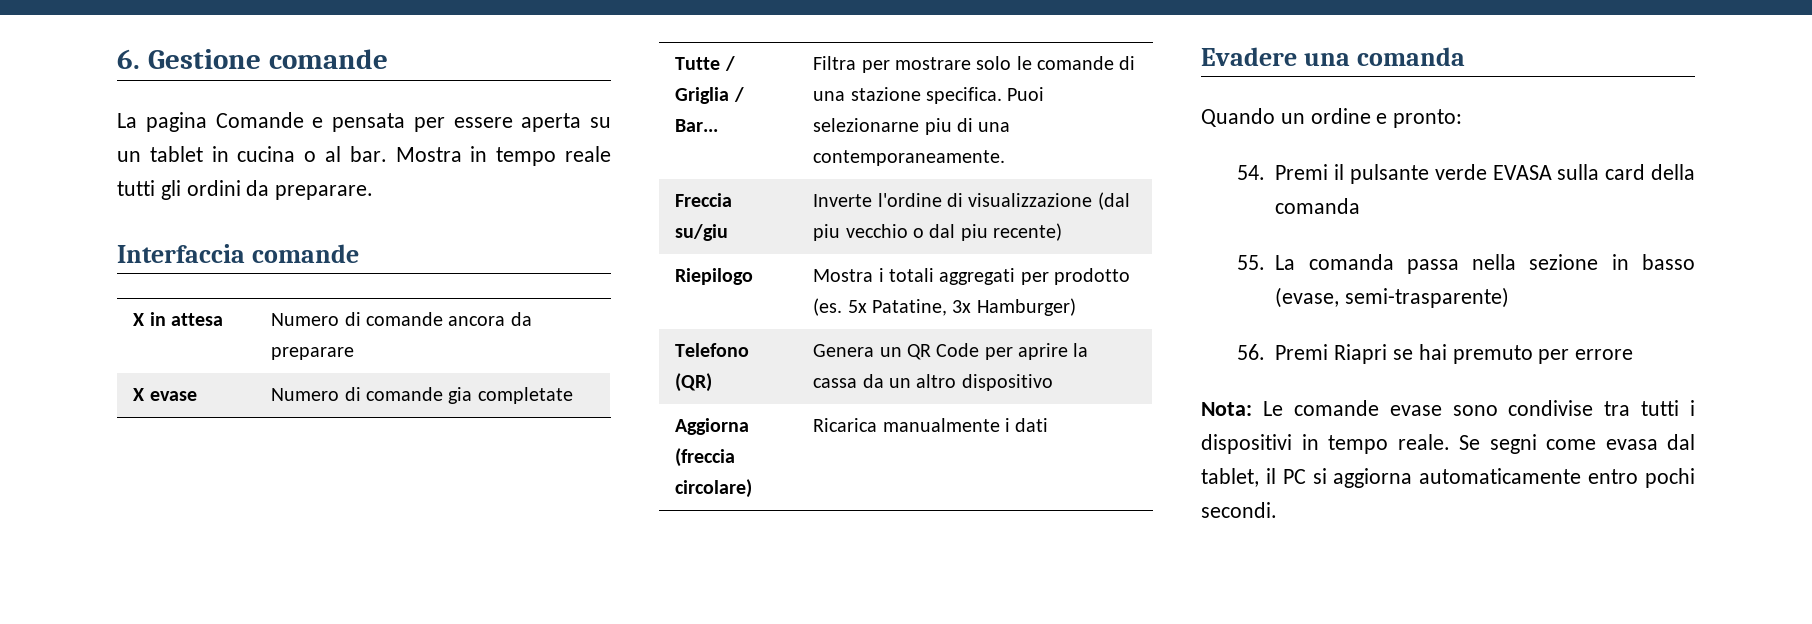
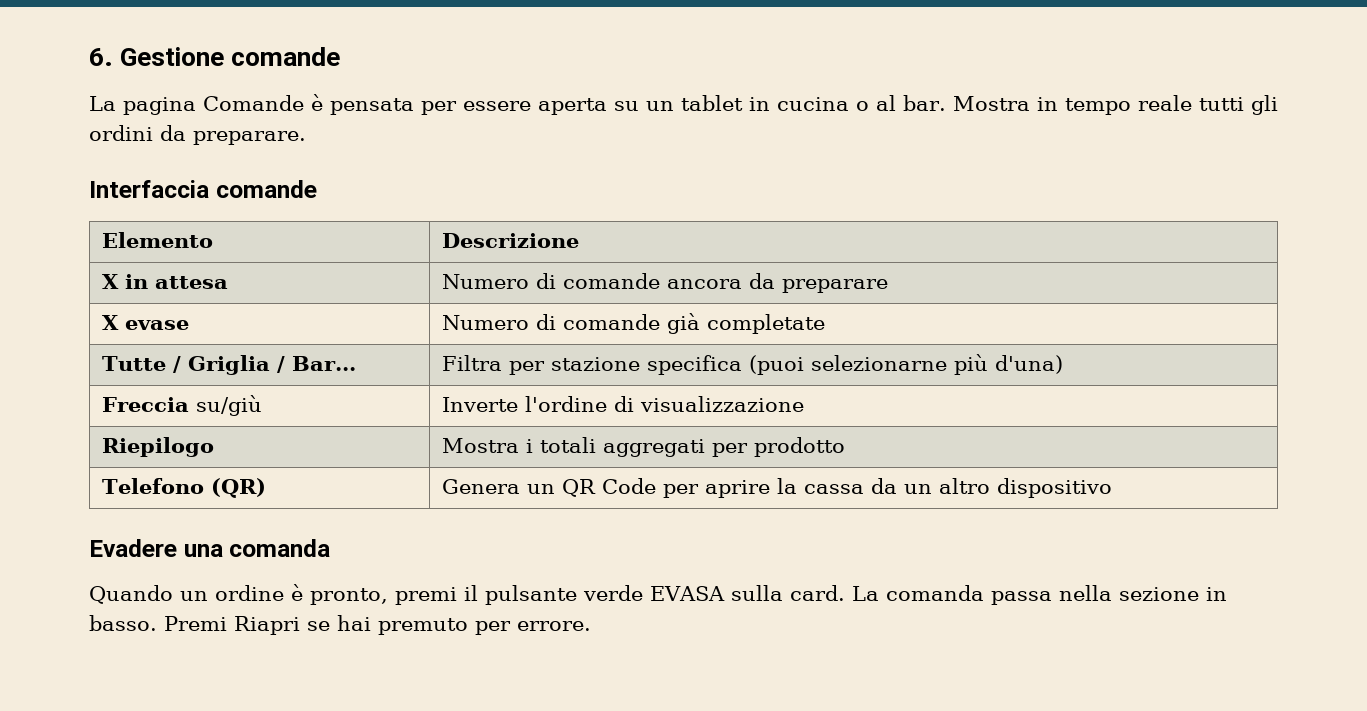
[312,117,324,128] e -> [311,94,323,111] è
(360, 253) none -> [101,232,213,248] [441,233,579,248] // Elemento | Descrizione
[448,387,473,404] gia -> [666,313,700,334] già
[894,56,1136,70] [813,87,1045,104] [813,118,1011,135] [813,150,1006,166] mostrare solo le comande di una stazione specifica. Puoi selezionarne piu di una contemporaneamente. -> [550,354,1063,375] stazione specifica (puoi selezionarne più d'una)
[675,224,729,241] su/giu -> [195,395,262,416] su/giù
[1097,192,1130,210] [813,223,1062,241] (dal piu vecchio o dal piu recente) -> (804, 404) none
[813,298,1076,316] (es. 5x Patatine, 3x Hamburger) -> (845, 447) none
[675,418,750,435] [675,448,736,467] [675,479,753,498] [813,418,1049,432] // Aggiorna (freccia circolare) | Ricarica manualmente i dati -> (1112, 488) none
[1376,109,1463,128] [1236,164,1329,180] e pronto: // 54. Premi -> [291,584,457,605] è pronto, premi
[1605,164,1695,180] [1275,198,1361,214] [1236,255,1265,270] card della comanda // 55. -> [789,585,845,601] card.
[1642,254,1695,270] [1275,287,1510,308] [1236,344,1265,360] basso (evase, semi-trasparente) // 56. -> [89,615,157,631] basso.
[1575,349,1634,360] [1201,400,1695,416] [1201,434,1695,454] [1201,468,1695,488] [1201,502,1277,518] errore // Nota: Le comande evase sono condivise tra tutti i dispositivi in tempo reale. Se segni come evasa dal tablet, il PC si aggiorna automaticamente entro pochi secondi. -> [517,621,591,631] errore.

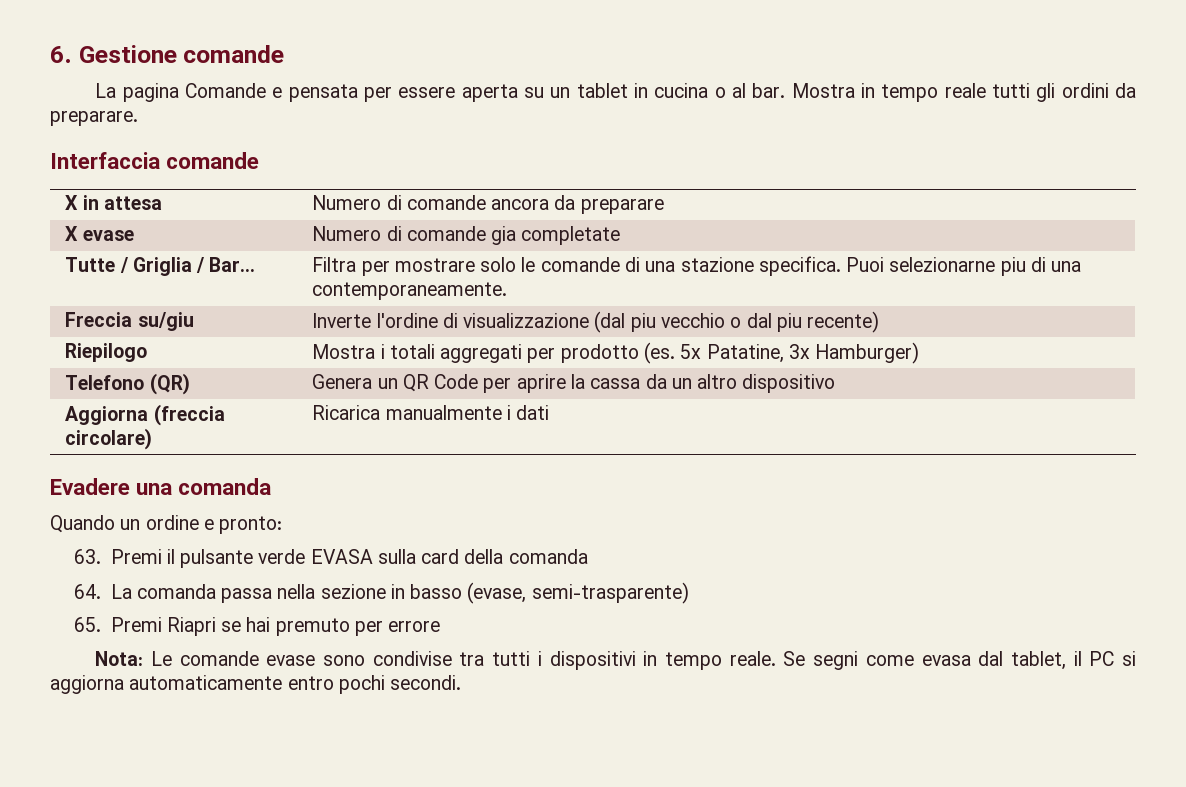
[311,94,323,111] è -> [272,87,283,98] e
[101,232,213,248] [441,233,579,248] // Elemento | Descrizione -> (260, 160) none
[666,313,700,334] già -> [491,226,517,245] gia
[550,354,1063,375] stazione specifica (puoi selezionarne più d'una) -> [394,256,1082,276] [312,282,508,300] mostrare solo le comande di una stazione specifica. Puoi selezionarne piu di una contemporaneamente.
[195,395,262,416] su/giù -> [137,312,194,331] su/giu
(804, 404) none -> [594,311,880,333] (dal piu vecchio o dal piu recente)
(845, 447) none -> [644,342,920,364] (es. 5x Patatine, 3x Hamburger)
(1112, 488) none -> [65,404,225,426] [65,428,153,450] [312,405,550,420] // Aggiorna (freccia circolare) | Ricarica manualmente i dati
[291,584,457,605] è pronto, premi -> [203,516,283,534] [73,549,162,564] e pronto: // 63. Premi
[789,585,845,601] card. -> [421,549,588,564] [73,584,101,599] card della comanda // 64.
[89,615,157,631] basso. -> [410,582,689,604] [73,617,101,632] basso (evase, semi-trasparente) // 65.
[517,621,591,631] errore. -> [388,621,441,632] [95,651,1136,670] [50,675,462,694] errore // Nota: Le comande evase sono condivise tra tutti i dispositivi in tempo reale. Se segni come evasa dal tablet, il PC si aggiorna automaticamente entro pochi secondi.

